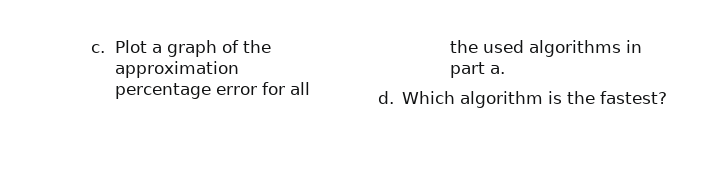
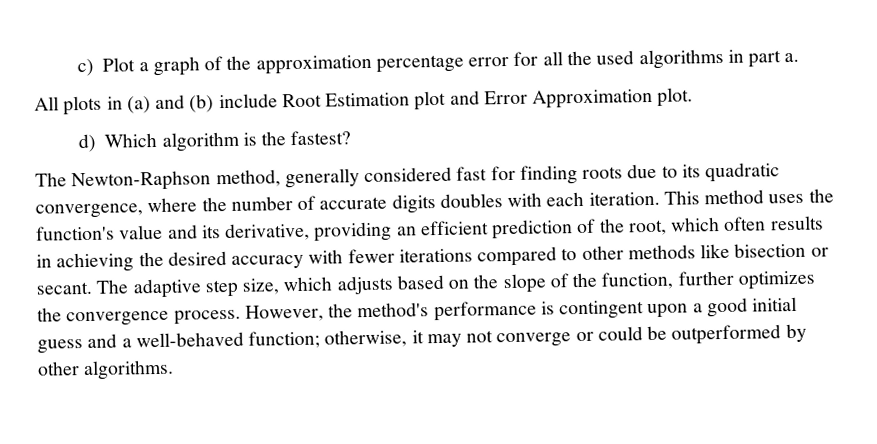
[90,44,105,53] c. -> [76,58,94,77] c)
[378,91,394,104] d. -> [34,87,694,116] [77,133,96,153] All plots in (a) and (b) include Root Estimation plot and Error Approximation plot. // d)
(668, 97) none -> [35,162,781,192] [35,188,834,219] [36,215,824,242] [36,242,829,273] [36,270,815,299] [37,296,798,327] [37,323,807,354] [37,359,175,381] // The Newton-Raphson method, generally considered fast for finding roots due to its quadratic convergence, where the number of accurate digits doubles with each iteration. This method uses the function's value and its derivative, providing an efficient prediction of the root, which often results in achieving the desired accuracy with fewer iterations compared to other methods like bisection or secant. The adaptive step size, which adjusts based on the slope of the function, further optimizes the convergence process. However, the method's performance is contingent upon a good initial guess and a well-behaved function; otherwise, it may not converge or could be outperformed by other algorithms.

